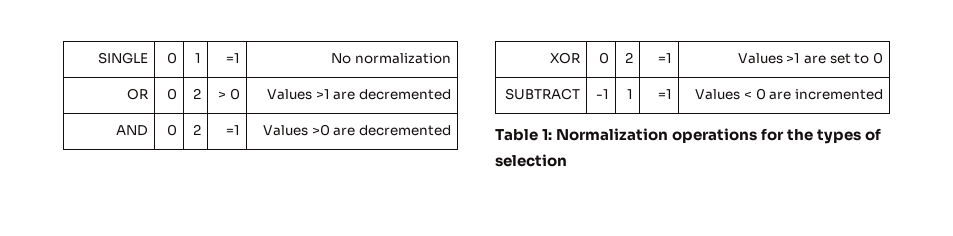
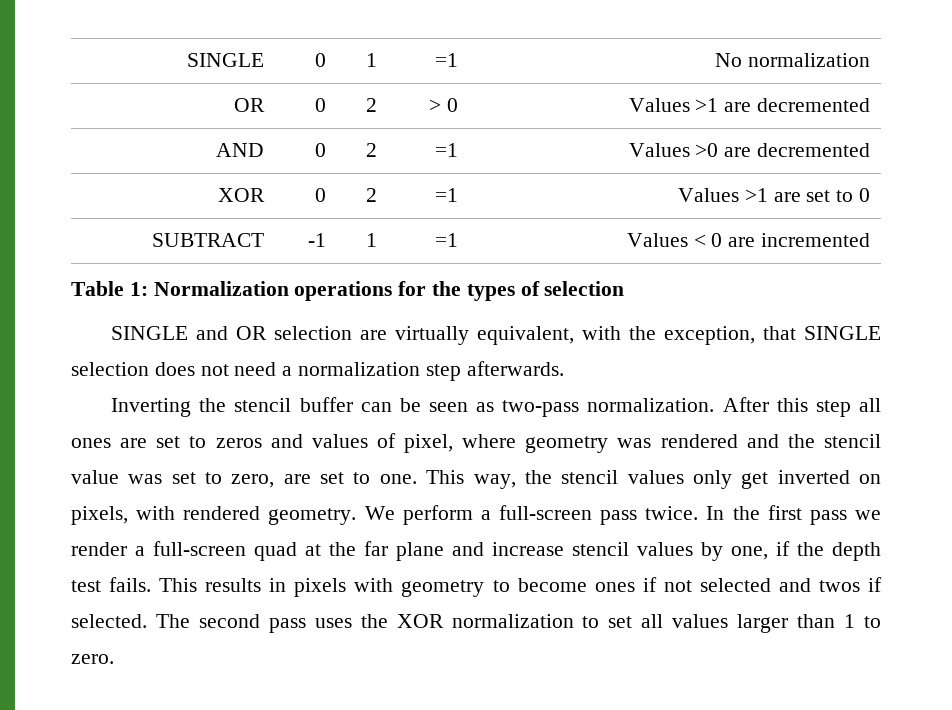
(567, 160) none -> [111,326,882,345] [71,361,564,381] [111,397,882,417] [71,433,881,453] [71,470,882,489] [71,505,881,525] [71,541,881,561] [71,577,882,597] [71,614,881,633] [71,654,114,664] // SINGLE and OR selection are virtually equivalent, with the exception, that SINGLE selection does not need a normalization step afterwards. // Inverting the stencil buffer can be seen as two-pass normalization. After this step all ones are set to zeros and values of pixel, where geometry was rendered and the stencil value was set to zero, are set to one. This way, the stencil values only get inverted on pixels, with rendered geometry. We perform a full-screen pass twice. In the first pass we render a full-screen quad at the far plane and increase stencil values by one, if the depth test fails. This results in pixels with geometry to become ones if not selected and twos if selected. The second pass uses the XOR normalization to set all values larger than 1 to zero.

